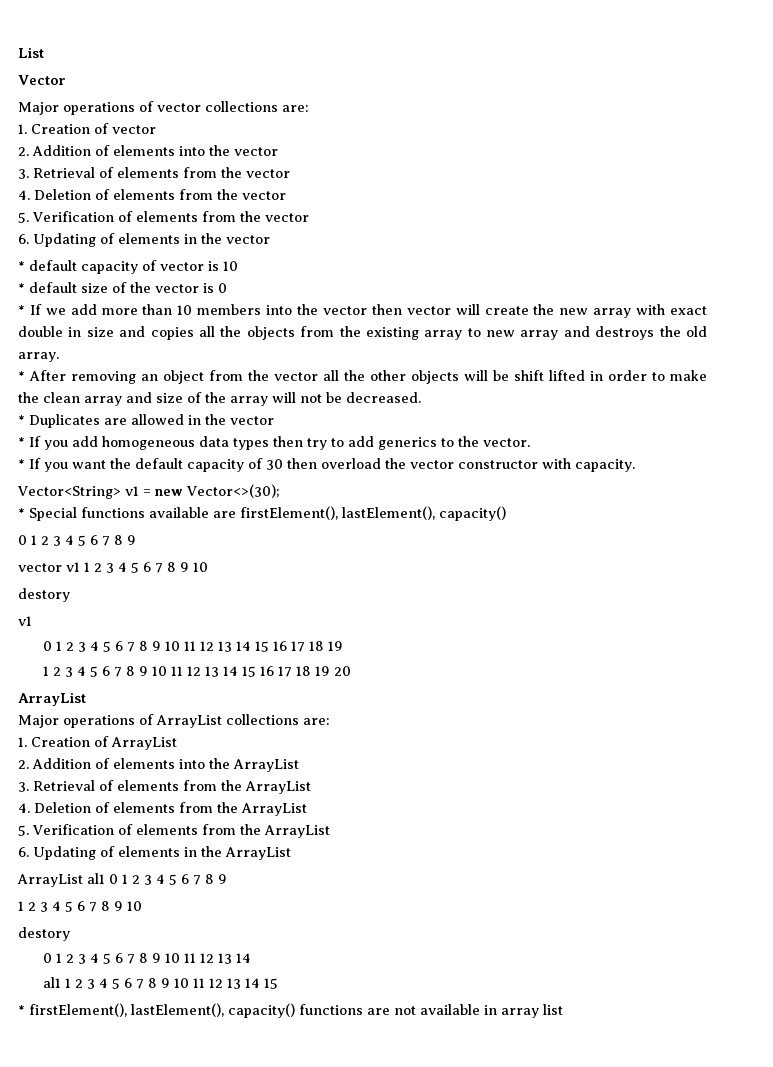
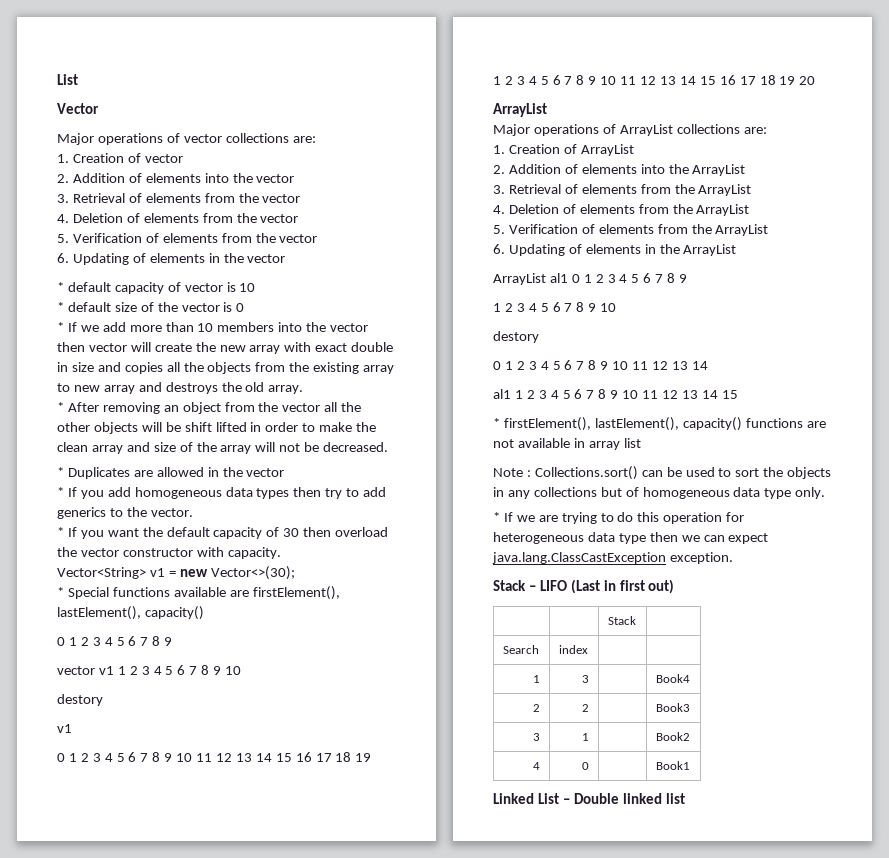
(563, 1009) none -> [493,466,832,480] [493,487,826,499] [493,512,745,524] [493,532,769,544] [492,552,733,564] [493,579,675,594] [607,616,636,625] [502,645,539,654] [558,645,588,654] [533,675,541,683] [582,675,590,683] [655,674,690,683] [533,704,541,712] [582,704,590,712] [655,703,690,712] [533,733,541,741] [582,733,590,741] [655,732,690,741] [533,762,541,770] [582,762,590,770] [655,761,690,770] [493,793,685,804] // Note : Collections.sort() can be used to sort the objects in any collections but of homogeneous data type only. // * If we are trying to do this operation for heterogeneous data type then we can expect java.lang.ClassCastException exception. // Stack – LIFO (Last in first out) // | | Stack | // Search | index | | // 1 | 3 | | Book4 // 2 | 2 | | Book3 // 3 | 1 | | Book2 // 4 | 0 | | Book1 // Linked List – Double linked list

